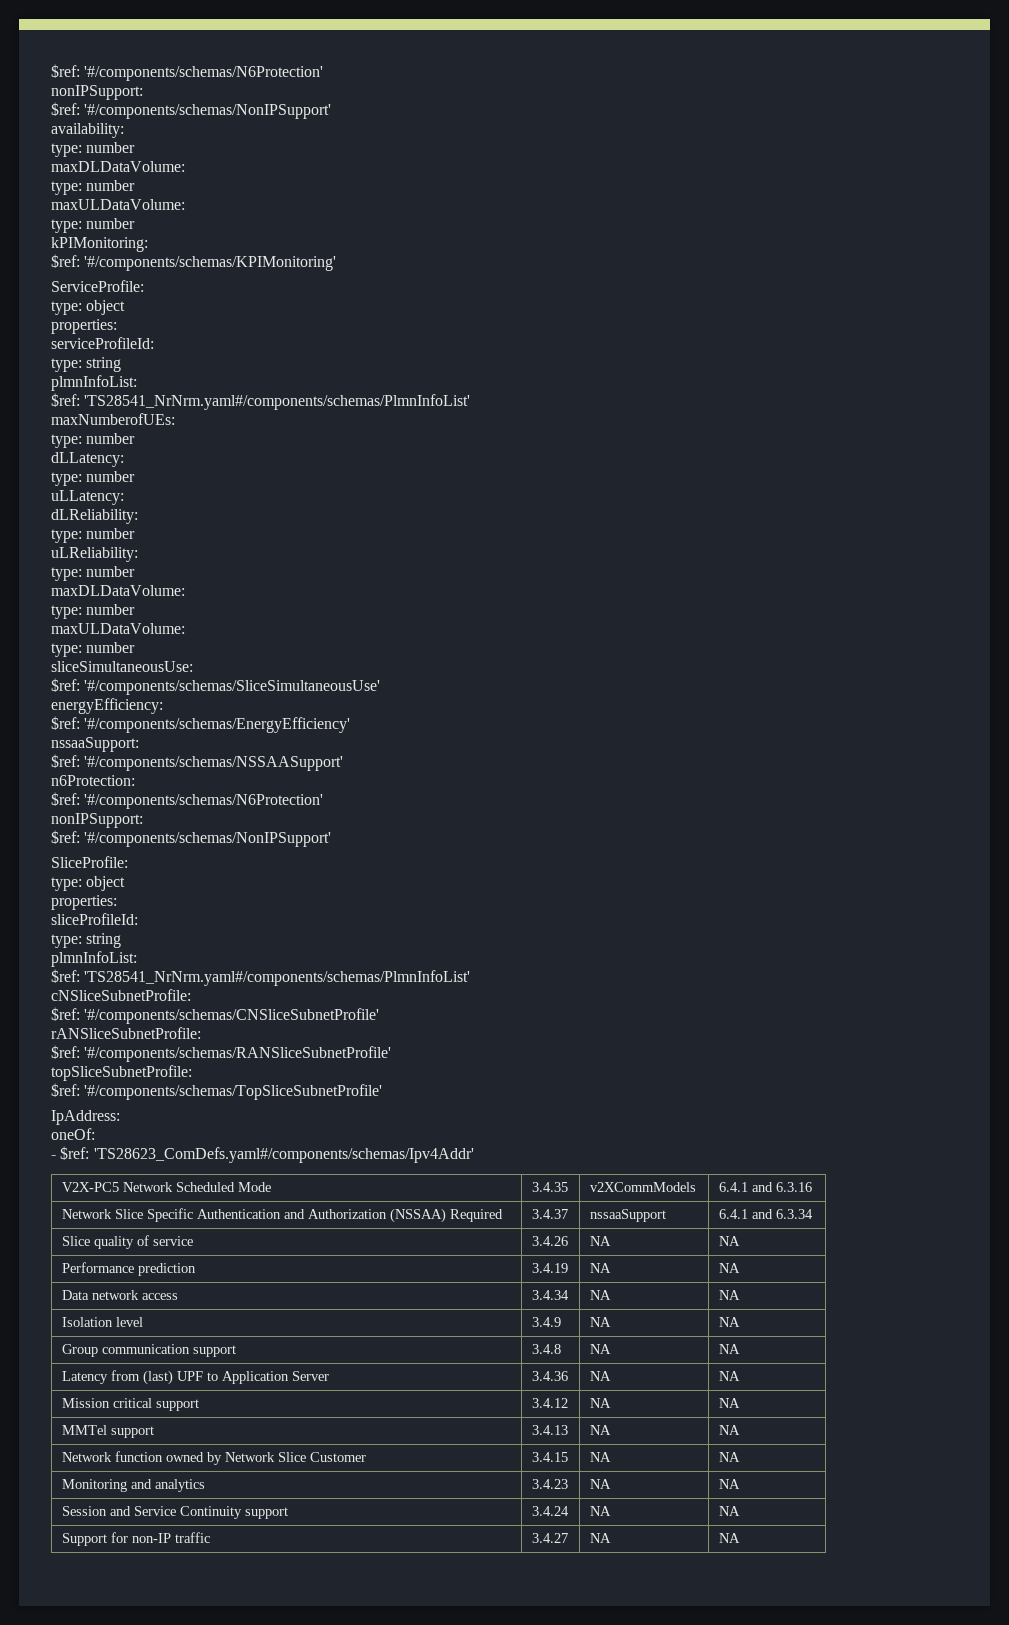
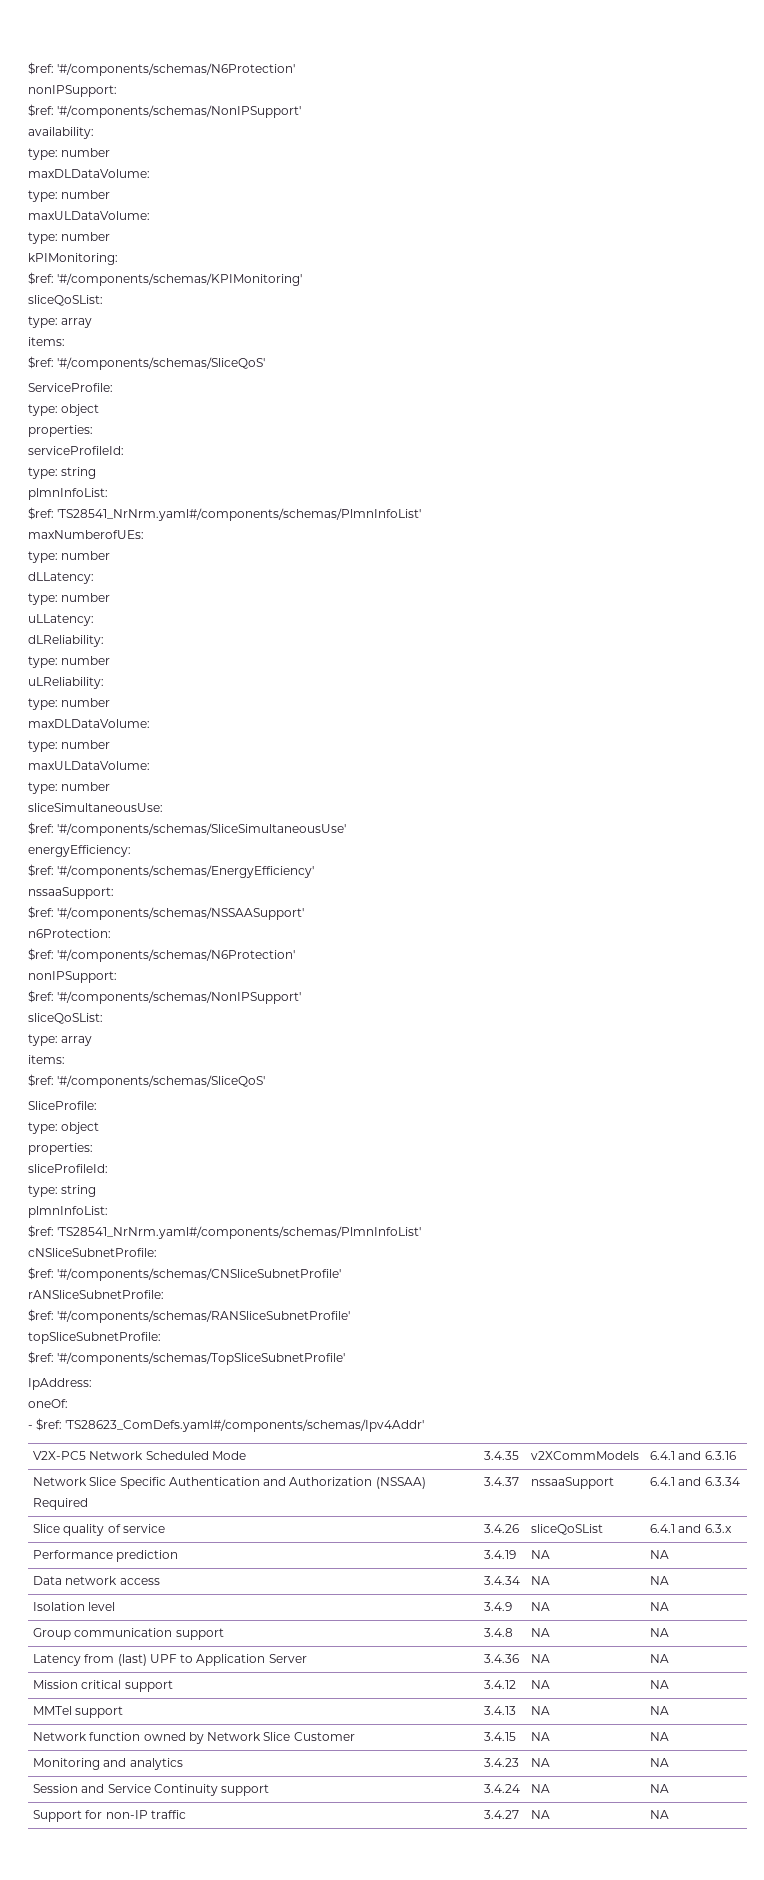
(337, 263) none -> [28,295,103,306] [28,316,93,328] [28,337,65,346] [28,356,266,370] // sliceQoSList: // type: array // items: // $ref: '#/components/schemas/SliceQoS'
(332, 839) none -> [28,1013,103,1024] [28,1034,93,1046] [28,1055,65,1064] [28,1074,266,1088] // sliceQoSList: // type: array // items: // $ref: '#/components/schemas/SliceQoS'
[589,1236,611,1246] [718,1236,740,1246] NA | NA -> [531,1524,604,1535] [650,1524,732,1533] sliceQoSList | 6.4.1 and 6.3.x

